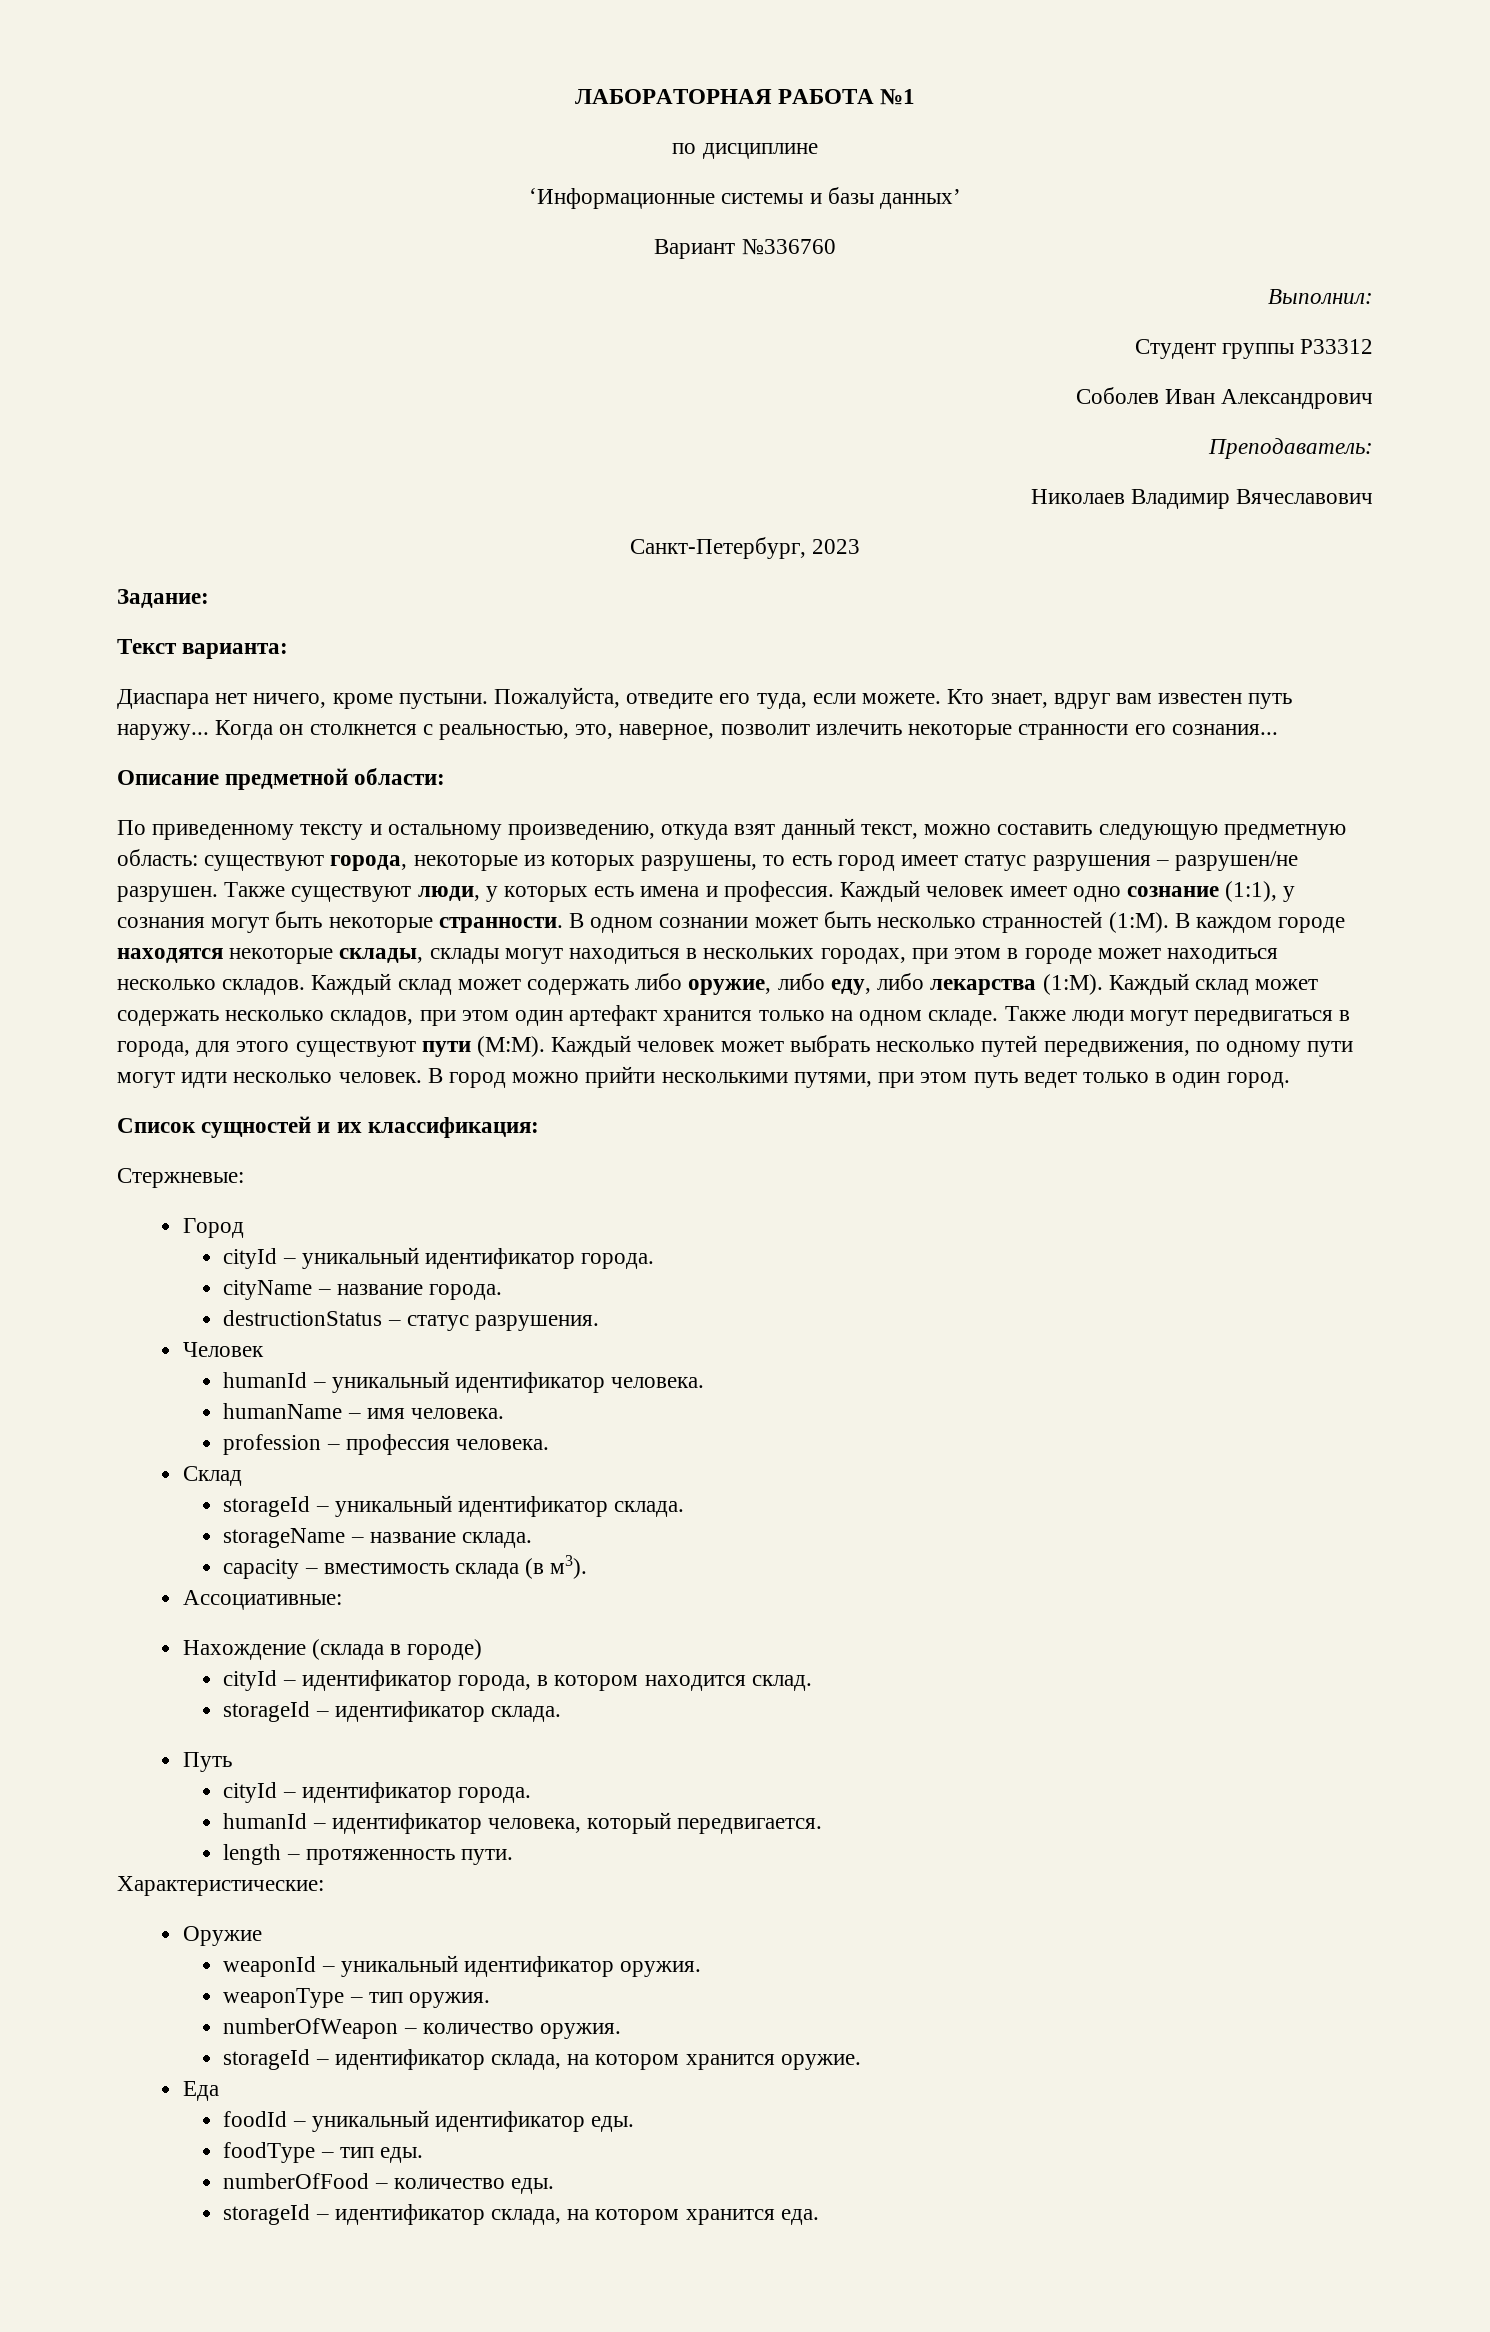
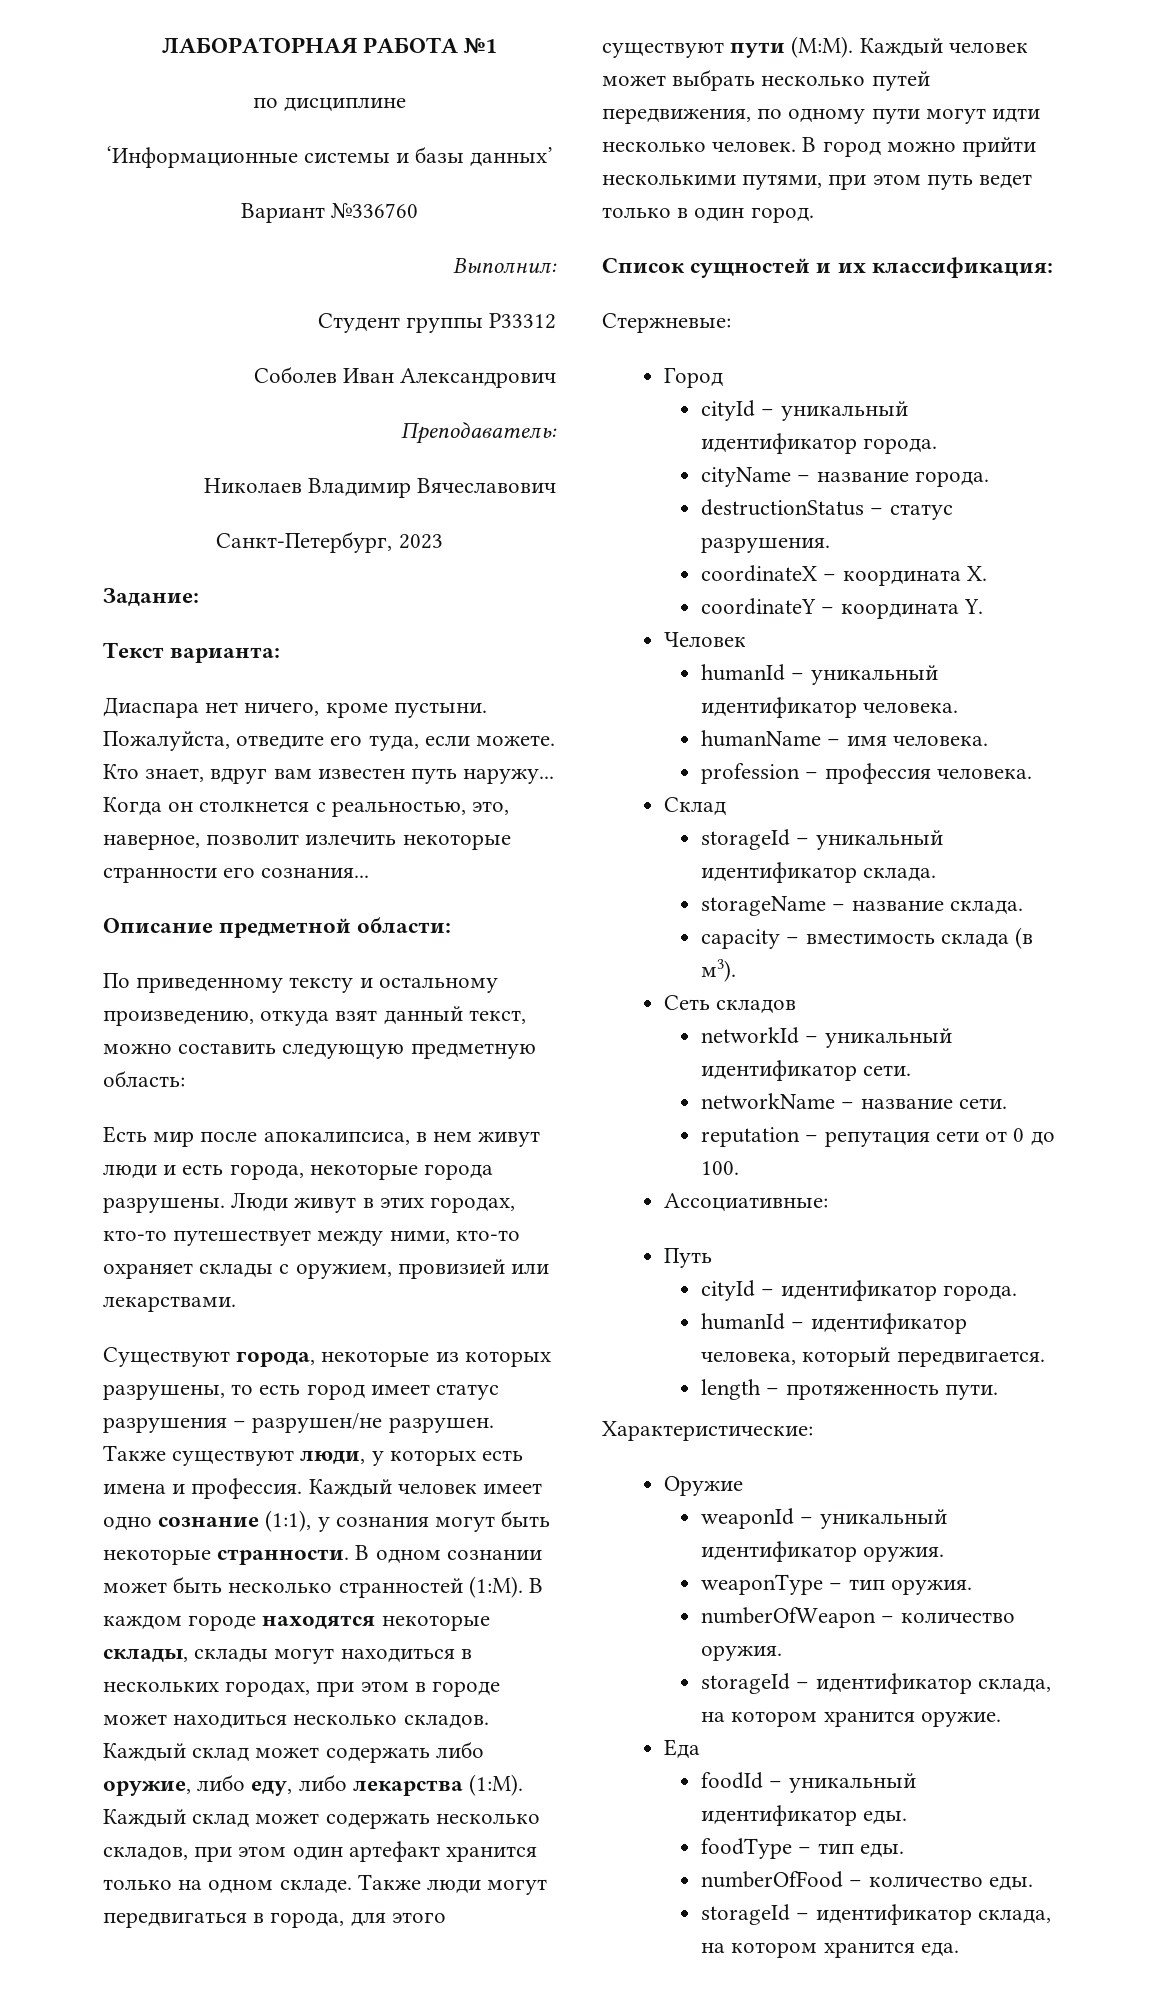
[204,855,325,871] существуют -> [103,1126,541,1147] [103,1164,494,1180] [103,1192,516,1213] [103,1230,520,1246] [103,1259,550,1279] [103,1296,236,1312] [103,1347,230,1367] // Есть мир после апокалипсиса, в нем живут люди и есть города, некоторые города разрушены. Люди живут в этих городах, кто-то путешествует между ними, кто-то охраняет склады с оружием, провизией или лекарствами. // Существуют
(600, 1323) none -> [701,565,987,586] [701,598,983,619] // coordinateX – координата X. // coordinateY – координата Y.
[182,1590,342,1610] [182,1639,483,1660] [223,1670,812,1691] [223,1701,562,1722] Ассоциативные: // Нахождение (склада в городе) // cityId – идентификатор города, в котором находится склад. // storageId – идентификатор склада. -> [664,995,797,1014] [701,1027,952,1048] [701,1060,912,1081] [701,1093,1007,1109] [701,1127,1055,1147] [701,1161,740,1175] [664,1193,829,1212] Сеть складов // networkId – уникальный идентификатор сети. // networkName – название сети. // reputation – репутация сети от 0 до 100. // Ассоциативные:

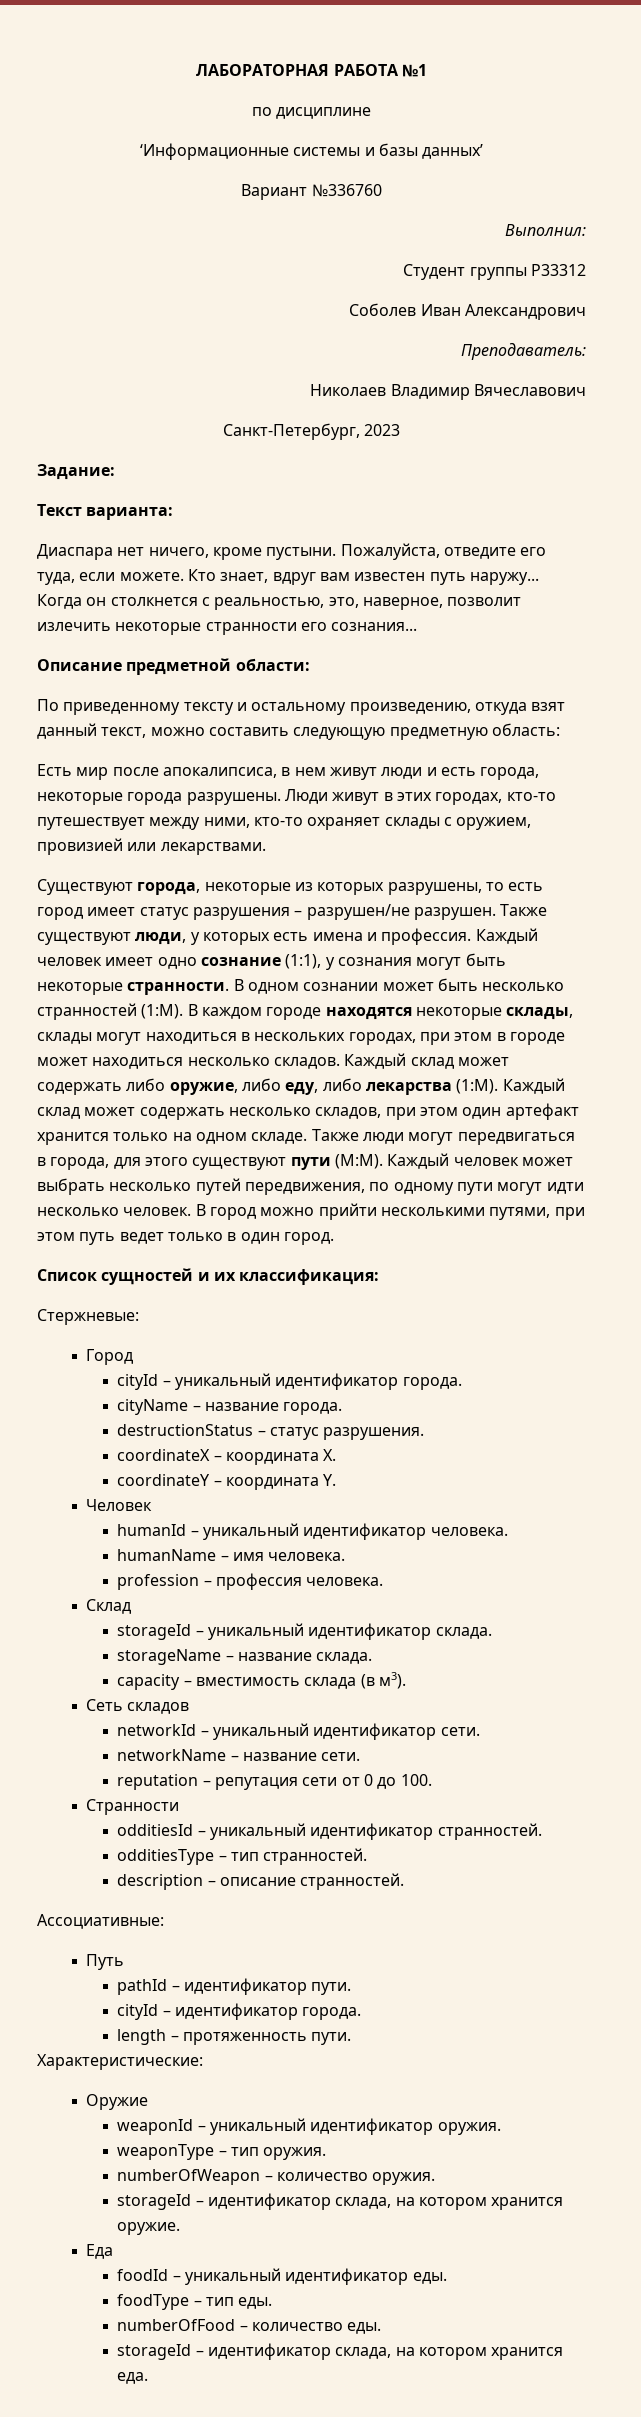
[664,1193,829,1212] [664,1248,713,1268] [701,1280,1017,1301] [701,1313,967,1334] [701,1347,1045,1367] Ассоциативные: // Путь // cityId – идентификатор города. // humanId – идентификатор человека, который передвигается. -> [85,1799,179,1815] [117,1823,542,1840] [117,1848,368,1865] [117,1873,405,1890] [37,1914,164,1929] [85,1954,124,1970] [117,1978,352,1995] [117,2003,362,2020] Странности // odditiesId – уникальный идентификатор странностей. // odditiesType – тип странностей. // description – описание странностей. // Ассоциативные: // Путь // pathId – идентификатор пути. // cityId – идентификатор города.

